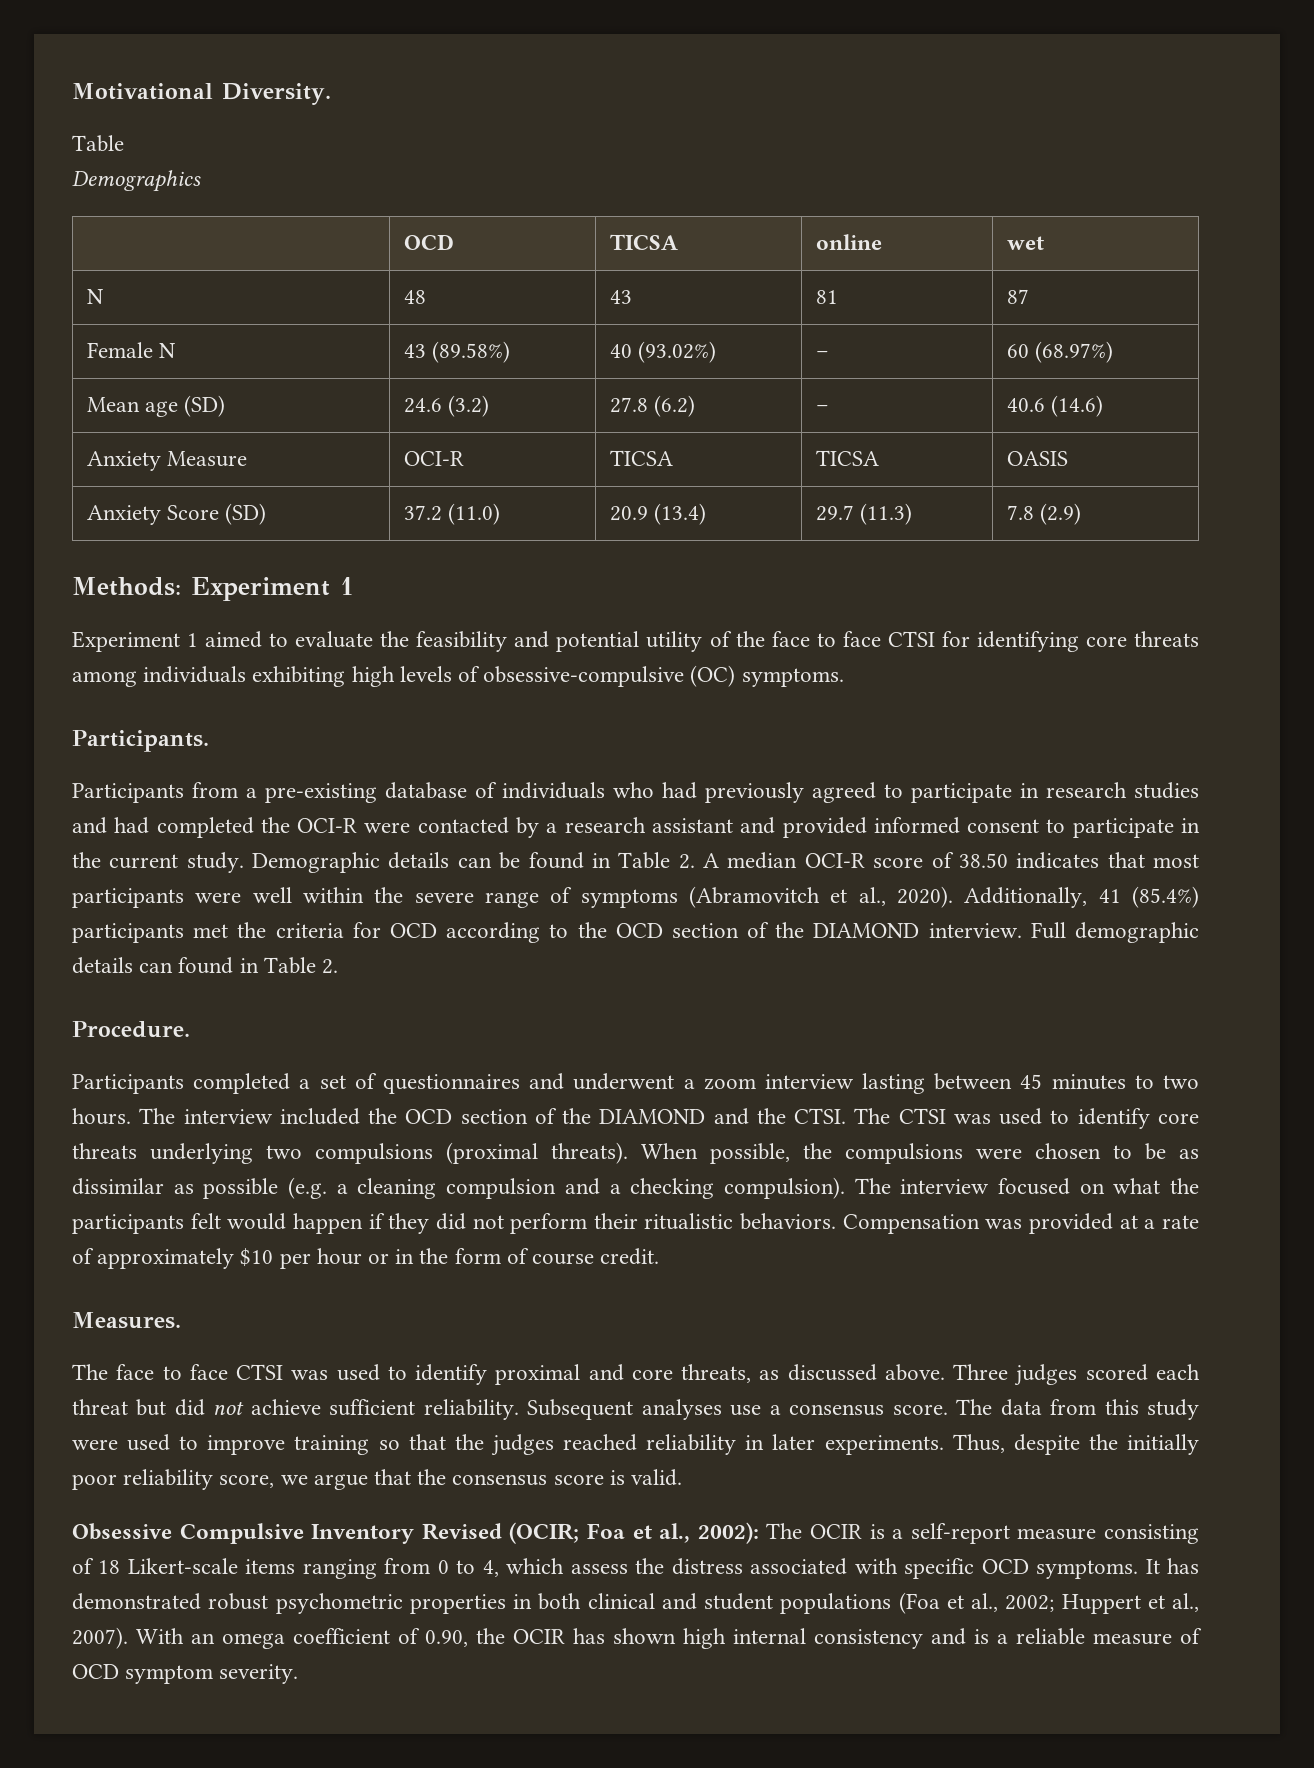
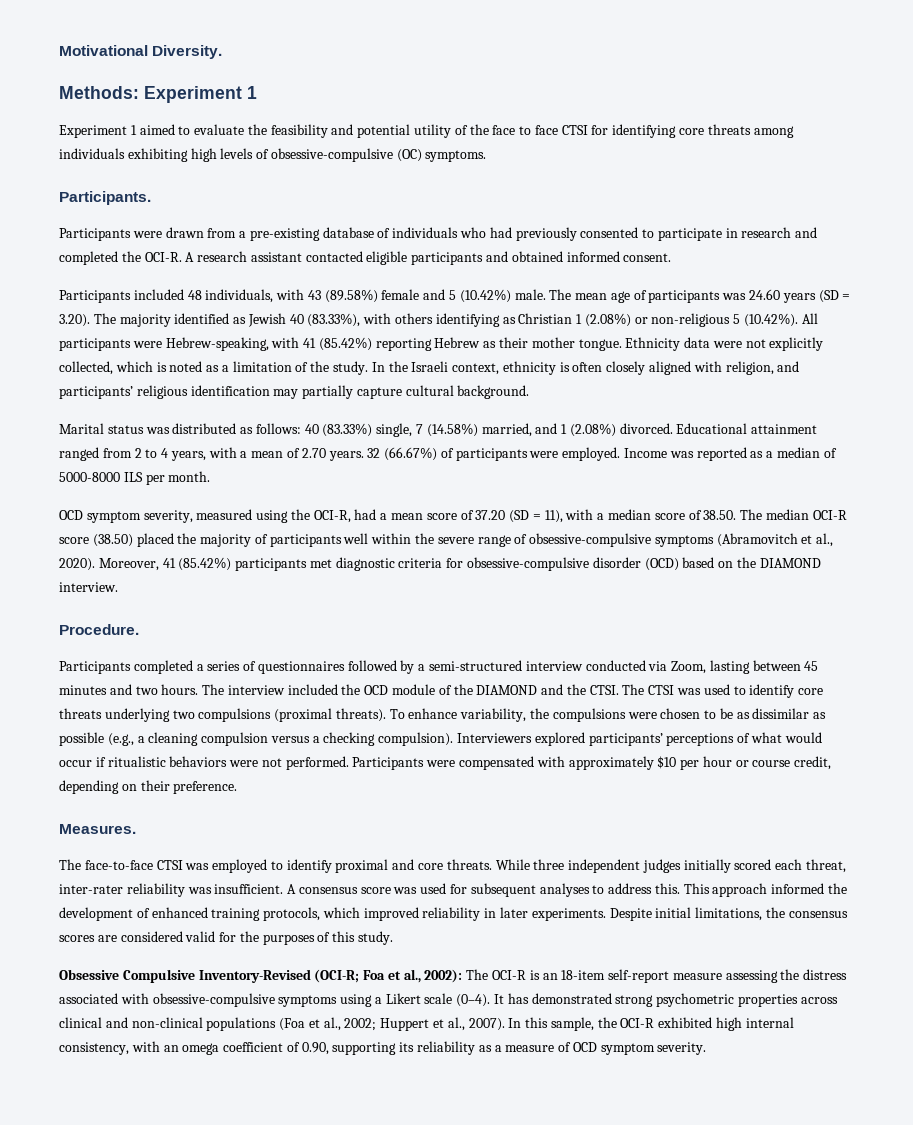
[72,135,124,152] [72,170,201,192] [403,234,454,250] [609,234,678,250] [815,234,882,250] [1006,236,1044,250] [86,289,104,304] [403,290,426,304] [609,290,632,304] [815,290,838,304] [1006,289,1029,304] [86,342,176,358] [403,341,510,363] [609,341,716,363] [815,351,829,358] [1006,341,1113,363] [86,395,226,417] [403,395,489,417] [609,395,695,417] [815,405,829,412] [1006,395,1103,417] [86,451,247,471] [403,451,464,466] [609,450,673,466] [815,450,879,466] [1006,451,1068,466] [86,503,267,525] [403,503,500,525] [609,503,706,525] [815,503,912,525] [1006,503,1081,525] // Table // Demographics // | OCD | TICSA | online | wet // N | 48 | 43 | 81 | 87 // Female N | 43 (89.58%) | 40 (93.02%) | – | 60 (68.97%) // Mean age (SD) | 24.6 (3.2) | 27.8 (6.2) | – | 40.6 (14.6) // Anxiety Measure | OCI-R | TICSA | TICSA | OASIS // Anxiety Score (SD) | 37.2 (11.0) | 20.9 (13.4) | 29.7 (11.3) | 7.8 (2.9) -> (223, 52) none
(184, 793) none -> [132,227,204,238] were drawn
[812,782,876,803] agreed -> [580,227,639,238] consented
[1134,782,1199,799] [72,817,1200,838] [72,852,1199,873] [72,888,242,908] studies and had completed the OCI-R were contacted by a research assistant and provided informed consent to participate in the current study. Demographic details can be found in Table 2. A median OCI-R score of 38.50 indicates that most participants were -> [795,227,818,238] [59,251,672,265] [59,289,851,303] [59,313,818,327] [59,337,824,351] [59,361,800,375] [59,385,530,399] [59,423,818,437] [59,447,837,461] [59,471,211,485] [59,509,847,523] [59,533,342,547] and completed the OCI-R. A research assistant contacted eligible participants and obtained informed consent. // Participants included 48 individuals, with 43 (89.58%) female and 5 (10.42%) male. The mean age of participants was 24.60 years (SD = 3.20). The majority identified as Jewish 40 (83.33%), with others identifying as Christian 1 (2.08%) or non-religious 5 (10.42%). All participants were Hebrew-speaking, with 41 (85.42%) reporting Hebrew as their mother tongue. Ethnicity data were not explicitly collected, which is noted as a limitation of the study. In the Israeli context, ethnicity is often closely aligned with religion, and participants’ religious identification may partially capture cultural background. // Marital status was distributed as follows: 40 (83.33%) single, 7 (14.58%) married, and 1 (2.08%) divorced. Educational attainment ranged from 2 to 4 years, with a mean of 2.70 years. 32 (66.67%) of participants were employed. Income was reported as a median of 5000-8000 ILS per month. // OCD symptom severity, measured using the OCI-R, had a mean score of 37.20 (SD = 11), with a median score of 38.50. The median OCI-R score (38.50) placed the majority of participants
(573, 895) none -> [529,533,652,547] obsessive-compulsive
[964,886,1199,908] Additionally, 41 (85.4%) -> [98,557,232,571] Moreover, 41 (85.42%)
[237,922,267,938] the -> [335,557,395,571] diagnostic
[389,922,1199,943] [72,957,339,974] OCD according to the OCD section of the DIAMOND interview. Full demographic details can found in Table 2. -> [467,557,821,571] [59,582,118,592] obsessive-compulsive disorder (OCD) based on the DIAMOND interview.
[319,1075,346,1089] set -> [207,661,241,671] series
[529,1073,854,1090] and underwent a zoom interview -> [347,660,707,674] followed by a semi-structured interview conducted via Zoom,
[1134,1075,1154,1089] to -> [109,684,132,695] and
[460,1109,528,1124] section -> [392,684,436,695] module
[641,1143,790,1164] When possible, -> [389,708,527,722] To enhance variability,
[288,1177,328,1199] (e.g. -> [107,733,134,746] (e.g.,
[564,1178,600,1195] and -> [270,736,310,743] versus
[854,1178,1199,1195] [72,1213,1199,1234] [72,1248,94,1264] The interview focused on what the participants felt would happen if they did not perform their ritualistic behaviors. Compensation was provided at a rate of -> [457,732,822,746] [59,756,565,770] Interviewers explored participants’ perceptions of what would occur if ritualistic behaviors were not performed. Participants were compensated with
[395,1248,660,1265] in the form of course credit. -> [752,756,832,770] [59,780,238,794] course credit, depending on their preference.
[116,1364,380,1381] face to face CTSI was used -> [84,859,268,873] face-to-face CTSI was employed
[681,1364,1201,1386] [72,1399,1200,1420] [72,1434,1199,1456] [72,1469,683,1490] threats, as discussed above. Three judges scored each threat but did not achieve sufficient reliability. Subsequent analyses use a consensus score. The data from this study were used to improve training so that the judges reached reliability in later experiments. Thus, despite the initially poor reliability score, we argue that the consensus score is valid. -> [446,859,847,873] [59,883,848,897] [59,907,848,921] [59,931,394,945] threats. While three independent judges initially scored each threat, inter-rater reliability was insufficient. A consensus score was used for subsequent analyses to address this. This approach informed the development of enhanced training protocols, which improved reliability in later experiments. Despite initial limitations, the consensus scores are considered valid for the purposes of this study.
[311,1522,580,1544] Inventory Revised (OCIR; -> [198,969,360,983] Inventory-Revised (OCI-R;
[810,1523,1199,1544] [72,1558,1139,1579] OCIR is a self-report measure consisting of 18 Likert-scale items ranging from 0 to 4, which assess the distress associated with specific OCD symptoms. -> [492,969,848,983] [59,993,491,1007] OCI-R is an 18-item self-report measure assessing the distress associated with obsessive-compulsive symptoms using a Likert scale (0–4).
[208,1593,269,1610] robust -> [615,995,654,1007] strong
[513,1593,582,1610] in both -> [800,997,838,1004] across
[704,1593,773,1610] student -> [131,1017,203,1028] non-clinical
[136,1628,184,1644] With -> [508,1017,794,1031] [59,1041,160,1055] In this sample, the OCI-R exhibited high internal consistency, with
[476,1628,1085,1649] the OCIR has shown high internal consistency and is a reliable -> [332,1041,502,1055] supporting its reliability as a

